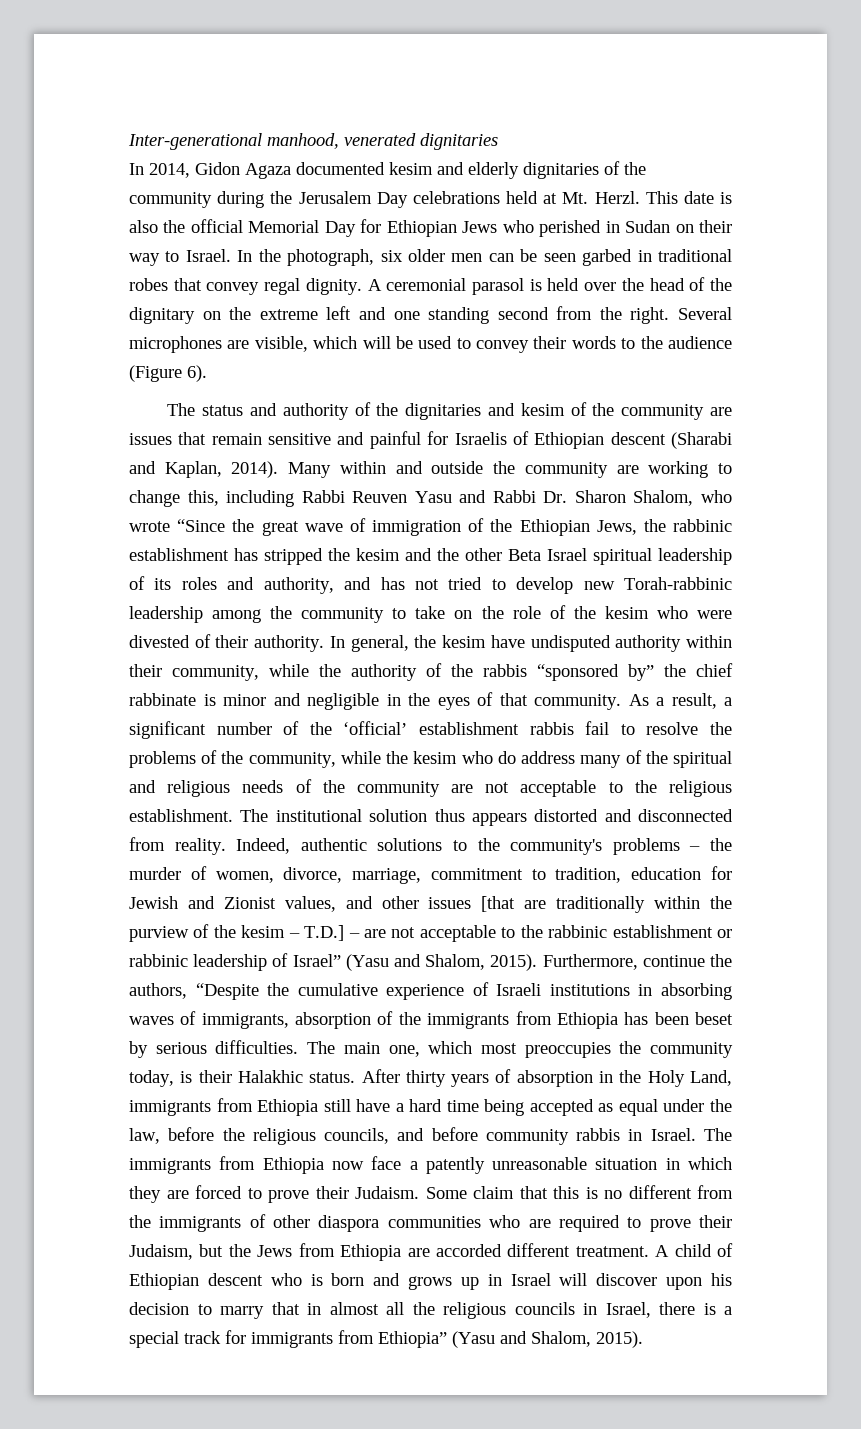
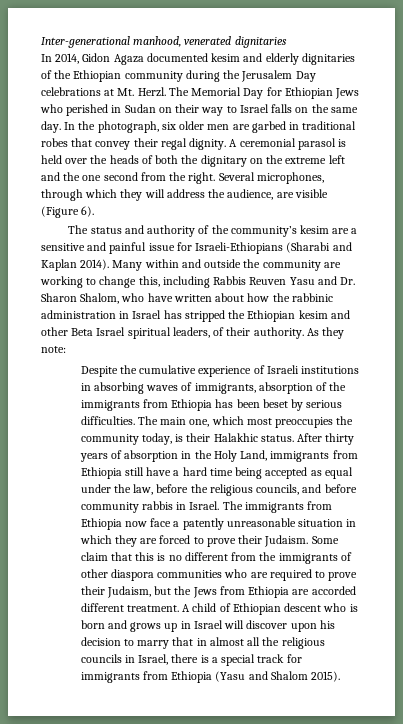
(646, 168) none -> [73,70,122,82] Ethiopian
[506,191,538,204] held -> (101, 91) none
[645,191,732,204] [129,219,243,233] This date is also the official -> [168,87,189,96] The
[185,249,231,262] Israel. -> [239,104,358,113] [41,121,61,133] Israel falls on the same day.
[488,249,576,262] can be seen -> [232,124,250,130] are
(260, 288) none -> [133,138,158,147] their
[649,277,706,291] head of -> [109,155,179,164] heads of both
[393,307,490,324] one standing -> [63,172,102,181] the one
[129,336,732,353] microphones are visible, which will be used to convey their words to the audience -> [256,172,324,184] [41,189,328,201] microphones, through which they will address the audience, are visible
[405,402,732,420] [129,431,666,449] dignitaries and kesim of the community are issues that remain sensitive and painful for Israelis of Ethiopian descent -> [230,225,358,237] [41,242,284,254] community’s kesim are a sensitive and painful issue for Israeli-Ethiopians
[164,461,222,478] Kaplan, -> [41,259,77,271] Kaplan
[301,490,345,503] Rabbi -> [213,276,247,285] Rabbis
[492,490,536,503] Rabbi -> (337, 280) none
[129,518,732,536] [129,548,229,561] wrote “Since the great wave of immigration of the Ethiopian Jews, the rabbinic establishment -> [147,293,333,302] [41,310,162,319] have written about how the rabbinic administration in Israel
[356,548,459,561] kesim and the -> [247,310,350,322] Ethiopian kesim and
[658,548,732,565] [129,576,733,594] [129,605,733,623] [129,634,733,652] [129,663,733,681] [129,692,732,710] [129,721,733,739] [129,750,732,768] [129,779,732,797] [129,809,733,826] [129,837,733,855] [129,866,732,884] [129,896,732,913] [129,924,733,942] [129,953,732,971] [129,983,259,1000] leadership of its roles and authority, and has not tried to develop new Torah-rabbinic leadership among the community to take on the role of the kesim who were divested of their authority. In general, the kesim have undisputed authority within their community, while the authority of the rabbis “sponsored by” the chief rabbinate is minor and negligible in the eyes of that community. As a result, a significant number of the ‘official’ establishment rabbis fail to resolve the problems of the community, while the kesim who do address many of the spiritual and religious needs of the community are not acceptable to the religious establishment. The institutional solution thus appears distorted and disconnected from reality. Indeed, authentic solutions to the community's problems – the murder of women, divorce, marriage, commitment to tradition, education for Jewish and Zionist values, and other issues [that are traditionally within the purview of the kesim – T.D.] – are not acceptable to the rabbinic establishment or rabbinic leadership of Israel” (Yasu and Shalom, 2015). Furthermore, continue the authors, “Despite -> [172,327,345,339] [41,346,66,353] [80,366,118,377] leaders, of their authority. As they note: // Despite
[378,1331,591,1348] Ethiopia” (Yasu and Shalom, -> [171,671,308,683] Ethiopia (Yasu and Shalom

